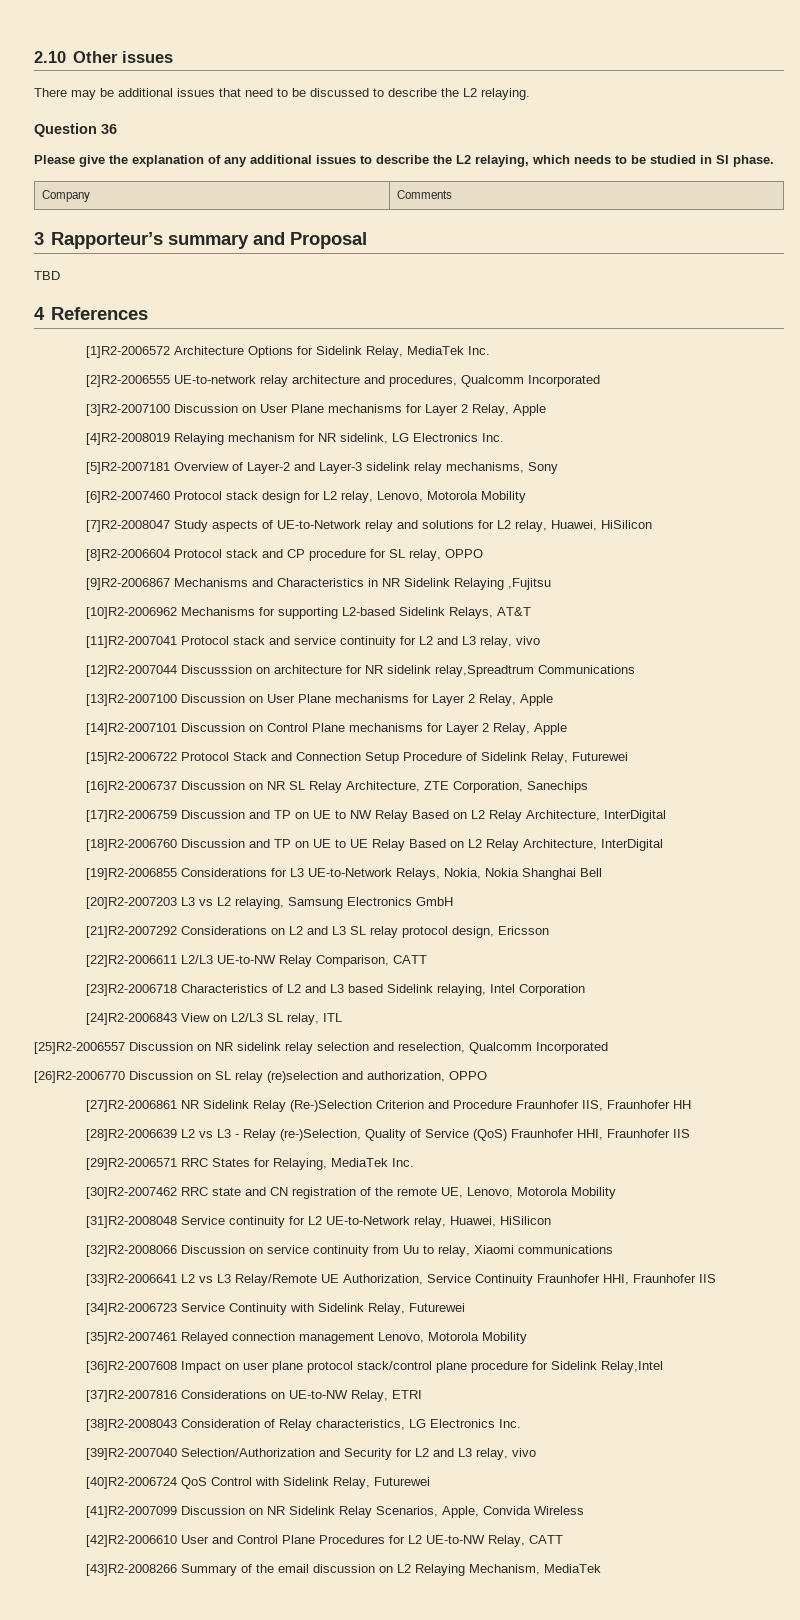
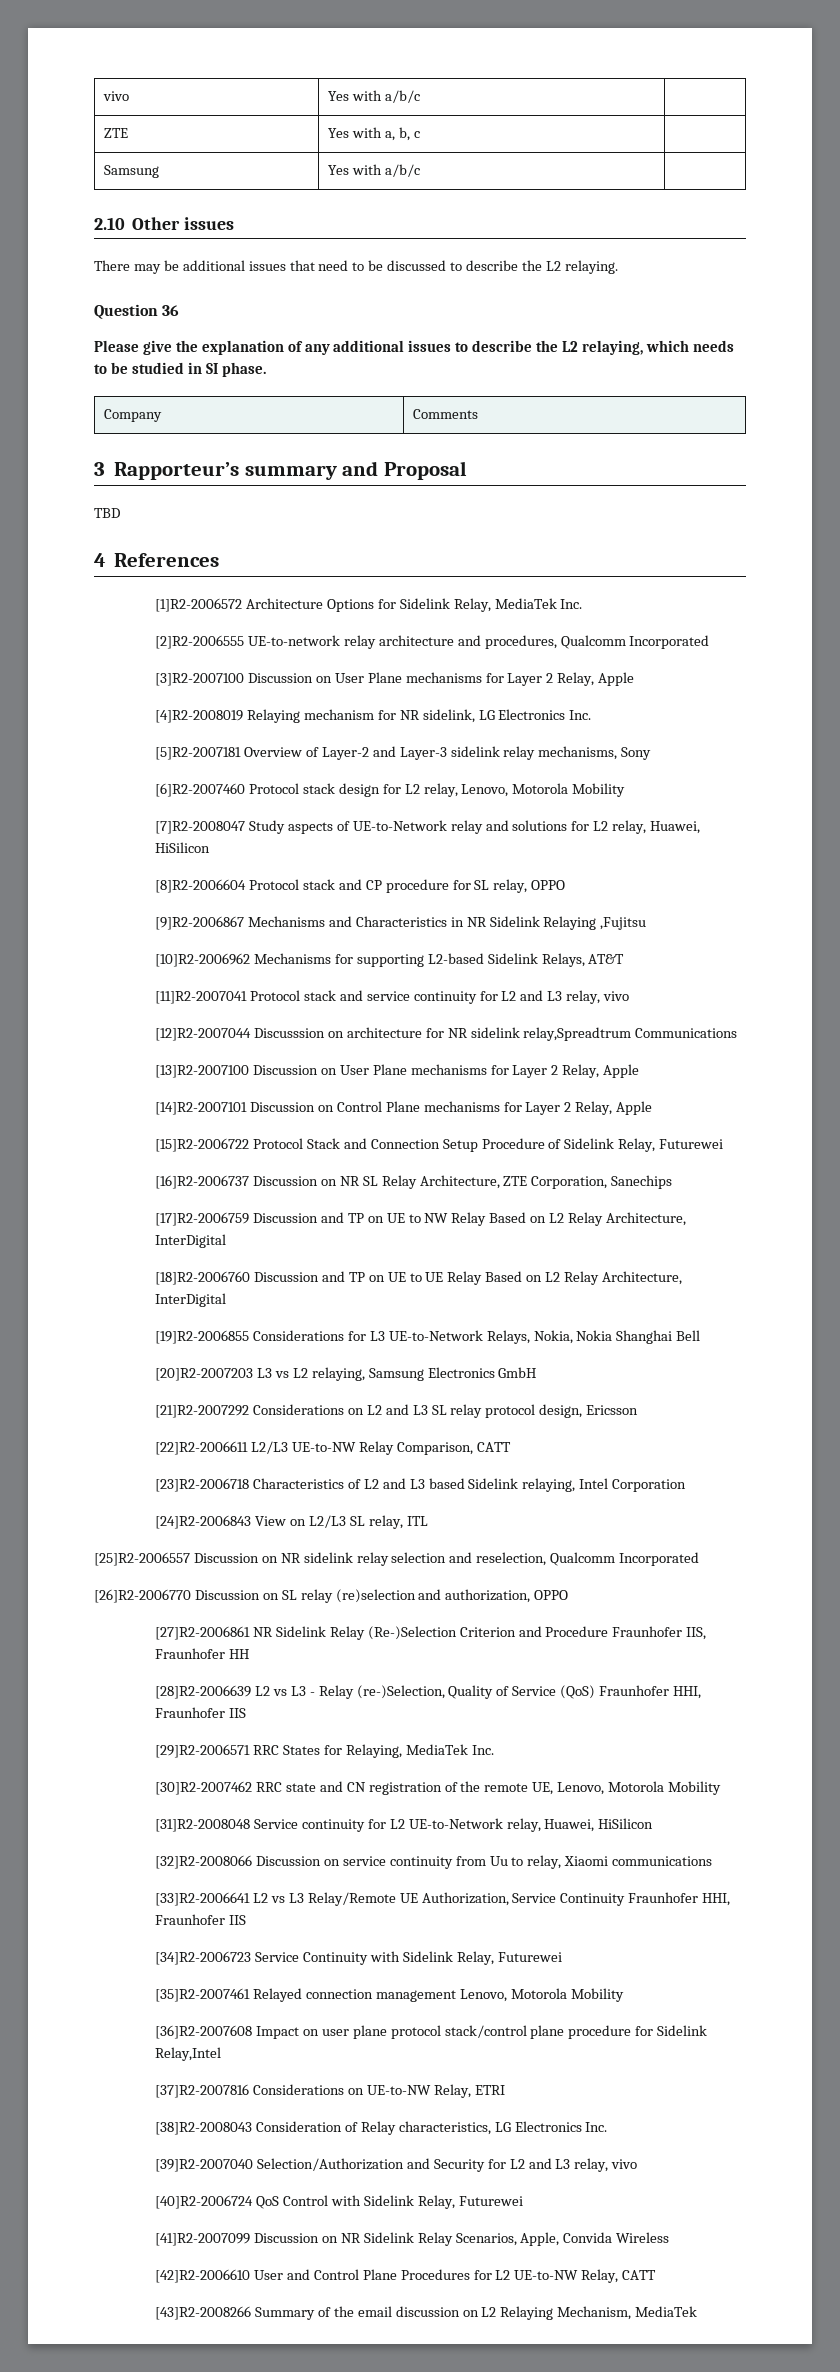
(34, 57) none -> [102,91,129,101] [327,90,420,103] [103,128,128,138] [327,127,420,141] [103,165,159,178] [327,164,420,177] vivo | Yes with a/b/c | // ZTE | Yes with a, b, c | // Samsung | Yes with a/b/c | //

